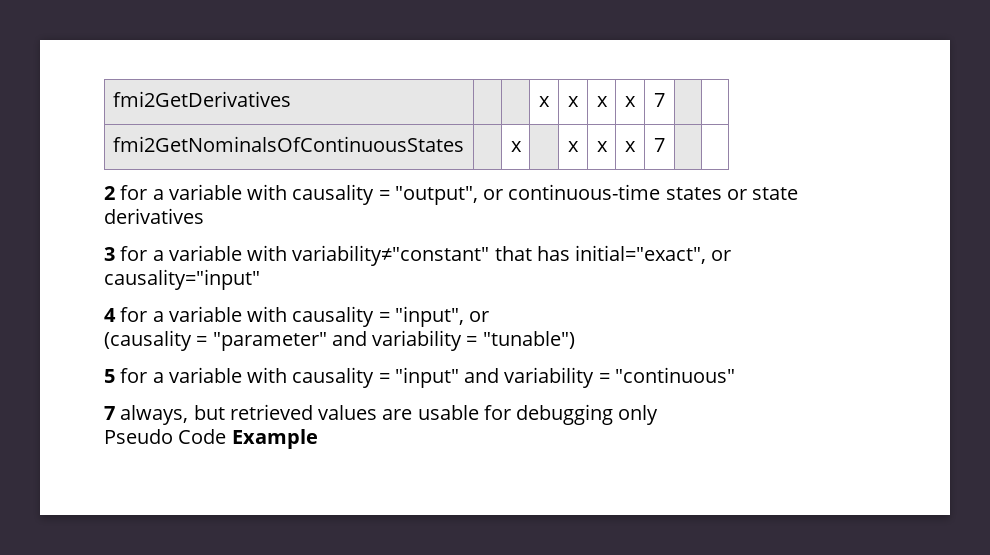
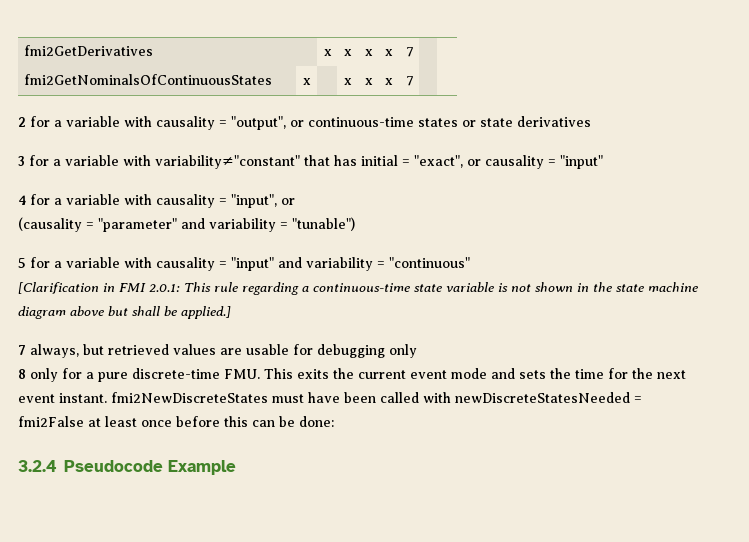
[575,245,732,264] [104,269,260,290] initial="exact", or causality="input" -> [361,155,603,169] initial = "exact", or causality = "input"
(735, 375) none -> [18,282,698,295] [18,306,231,319] // [Clarification in FMI 2.0.1: This rule regarding a continuous-time state variable is not shown in the state machine diagram above but shall be applied.]
[104,429,227,444] Pseudo Code -> [18,368,686,382] [18,392,642,403] [18,416,334,427] [18,460,163,472] 8 only for a pure discrete-time FMU. This exits the current event mode and sets the time for the next event instant. fmi2NewDiscreteStates must have been called with newDiscreteStatesNeeded = fmi2False at least once before this can be done: // 3.2.4 Pseudocode

